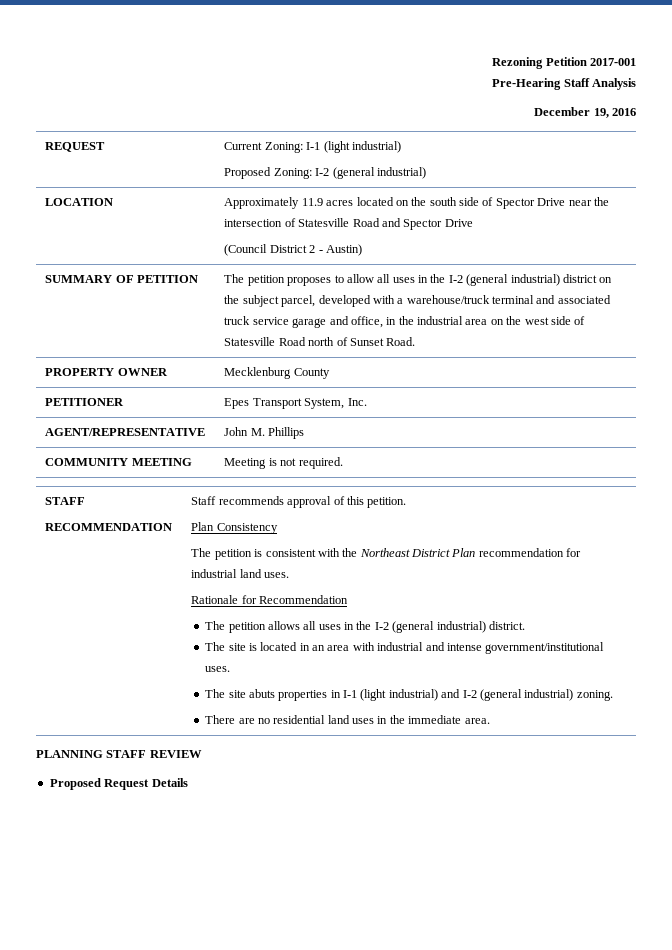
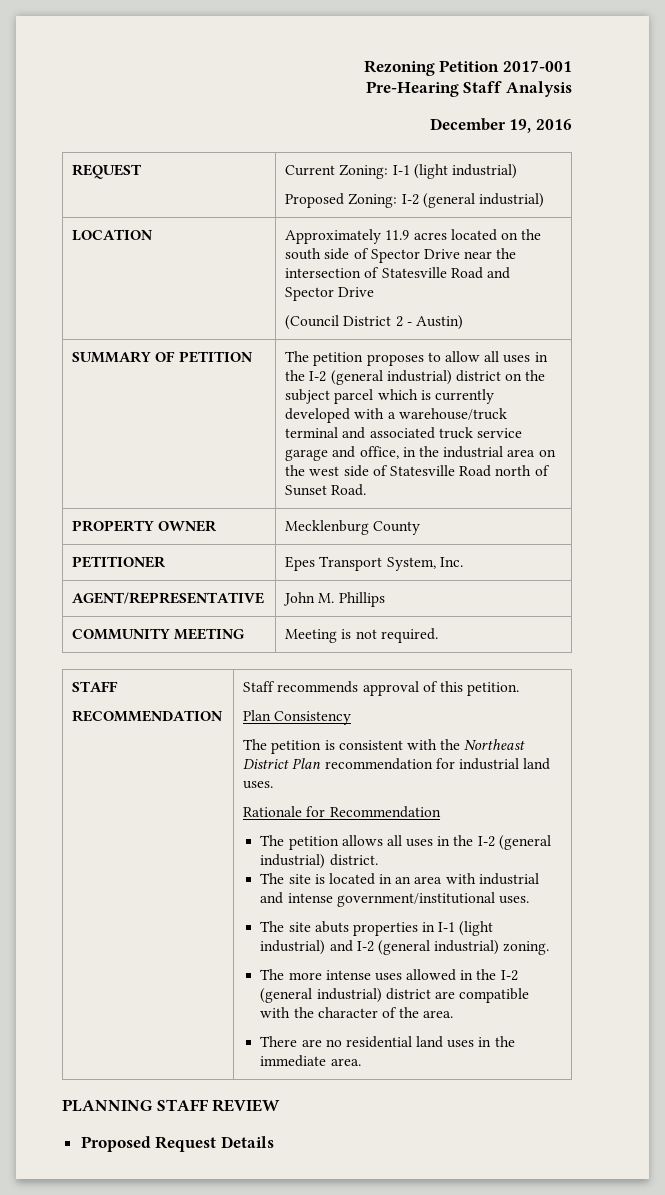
[281,295,316,307] parcel, -> [334,389,495,404] parcel which is currently
(613, 695) none -> [260,969,518,981] [260,988,530,1003] [260,1007,454,1018] // The more intense uses allowed in the I-2 (general industrial) district are compatible with the character of the area.

